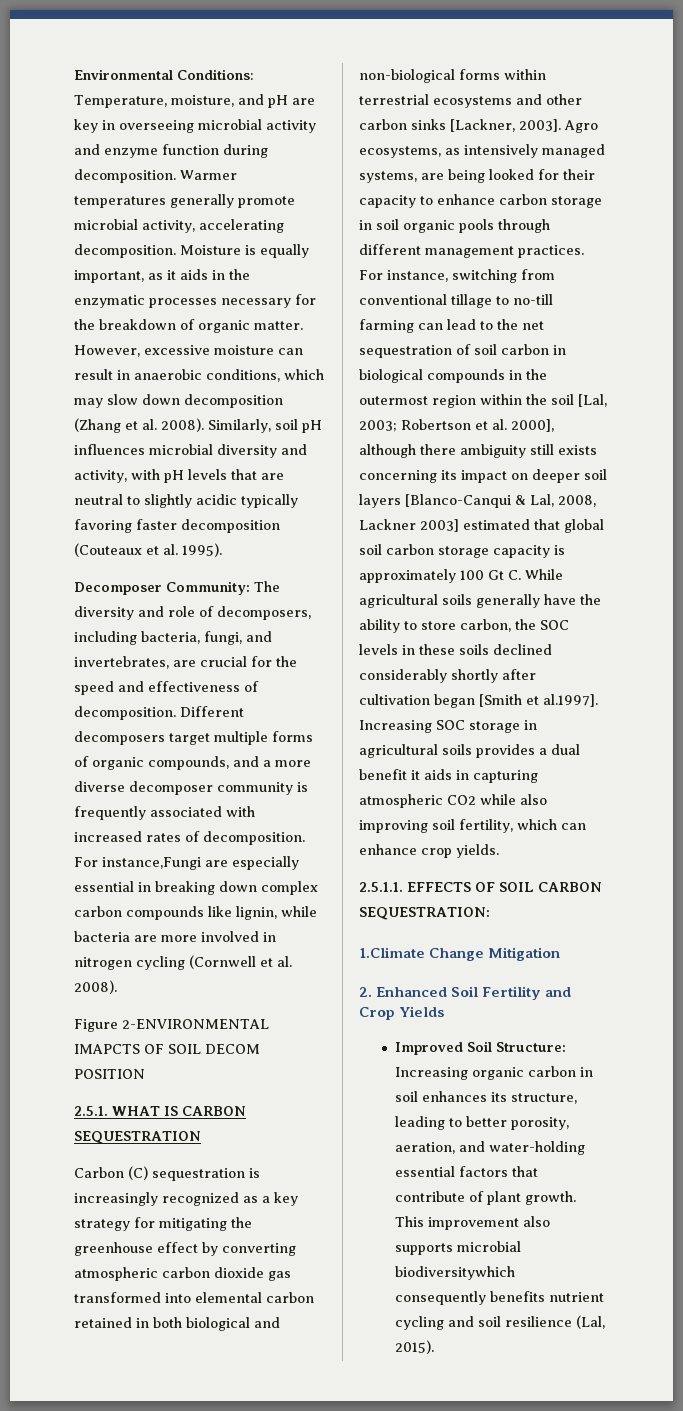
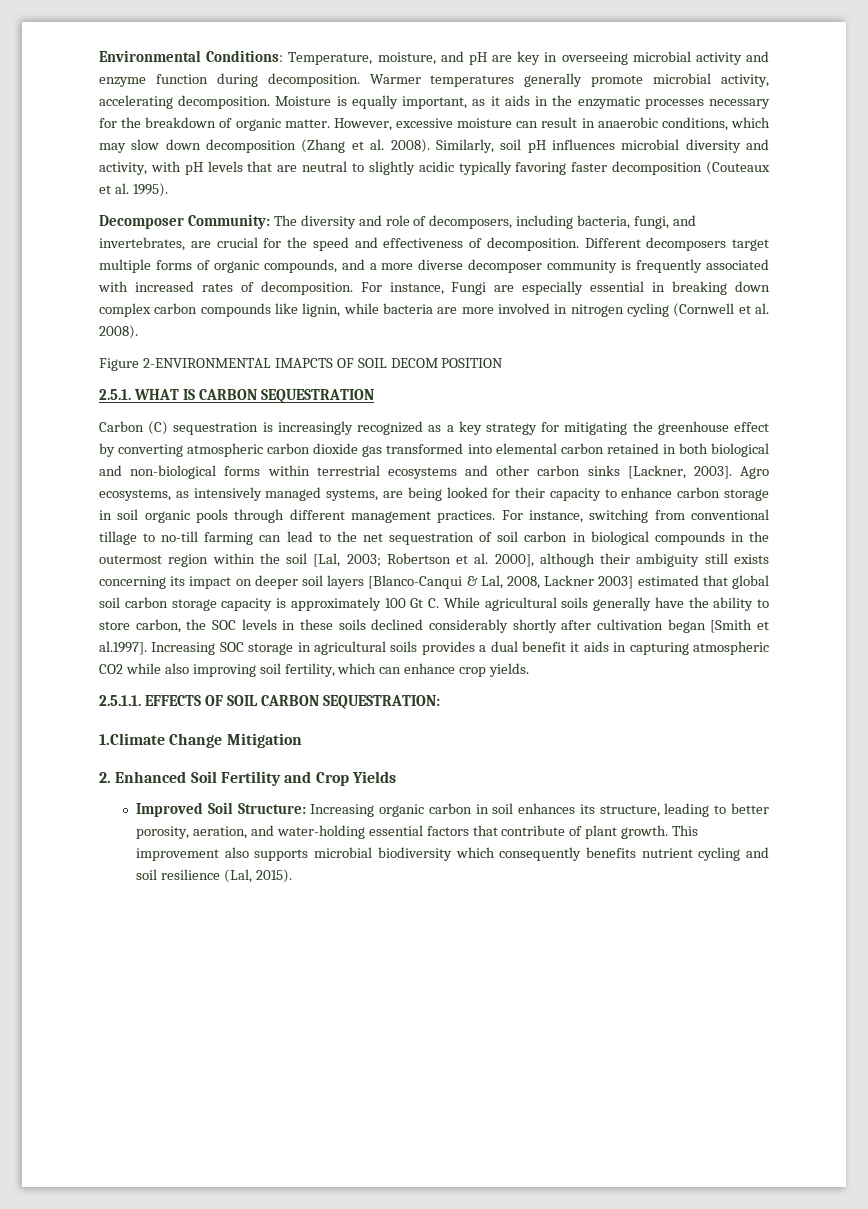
[102,857,201,870] instance,Fungi -> [389,282,487,295] instance, Fungi
[420,444,456,455] there -> [600,553,631,564] their
[395,1266,516,1280] biodiversitywhich -> [377,847,495,861] biodiversity which

